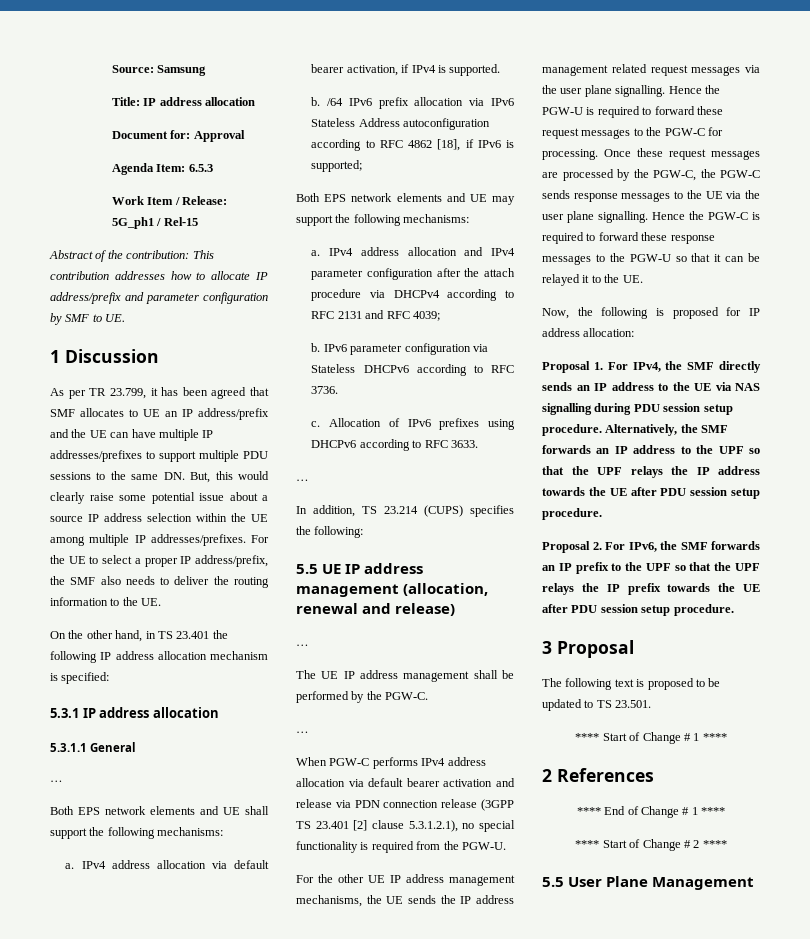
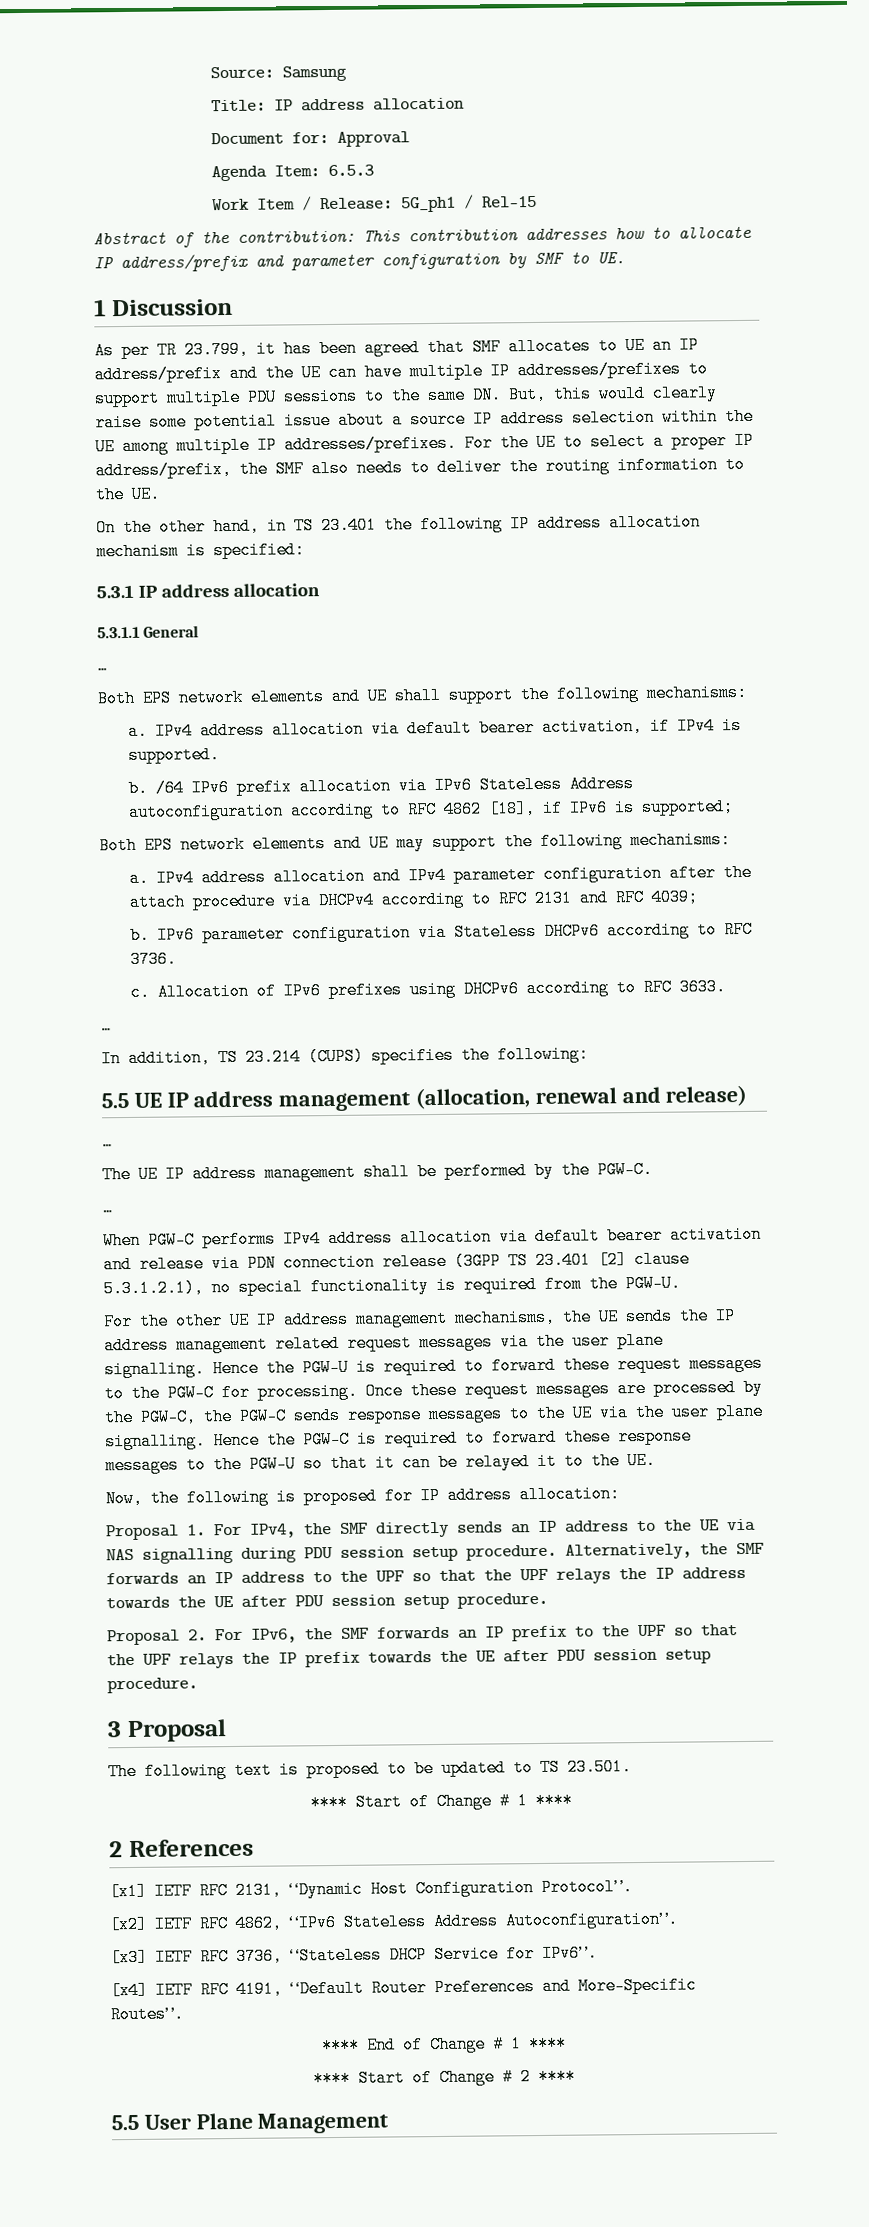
(654, 775) none -> [109,1878,633,1901] [109,1910,678,1934] [110,1944,598,1967] [110,1976,697,2000] [110,2005,184,2024] // [x1] IETF RFC 2131, “Dynamic Host Configuration Protocol”. // [x2] IETF RFC 4862, “IPv6 Stateless Address Autoconfiguration”. // [x3] IETF RFC 3736, “Stateless DHCP Service for IPv6”. // [x4] IETF RFC 4191, “Default Router Preferences and More-Specific Routes”.

